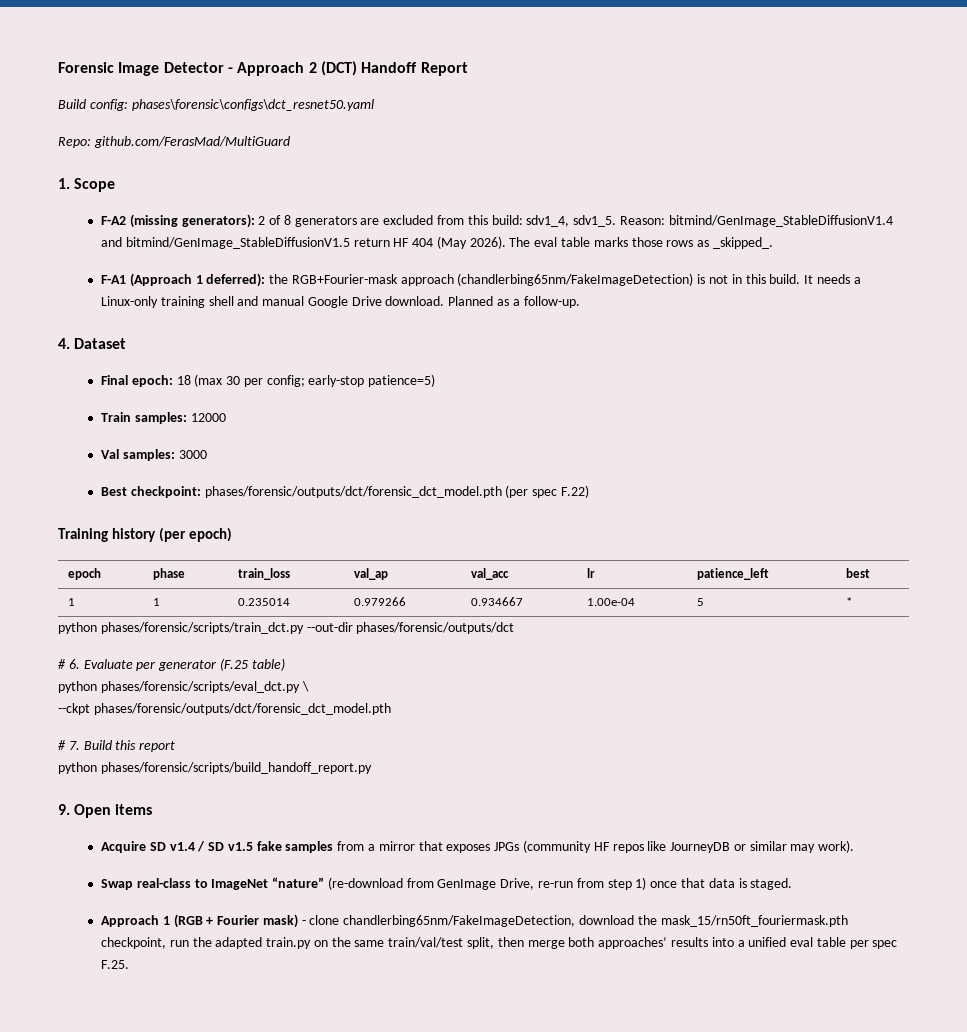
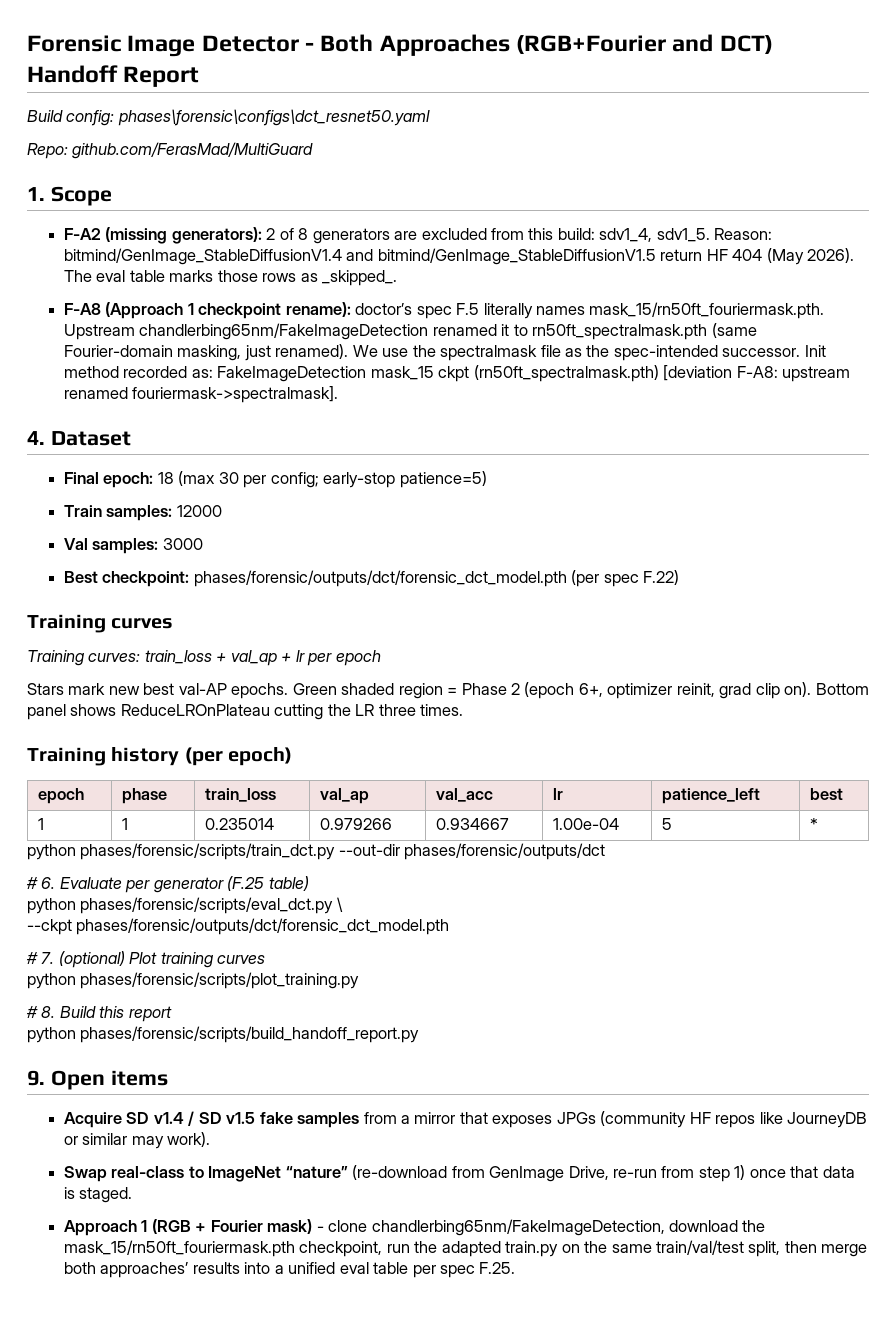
[237,61,357,76] Approach 2 (DCT) -> [320,34,773,56] Both Approaches (RGB+Fourier and DCT)
[101,275,127,284] F-A1 -> [63,303,101,315] F-A8
[206,273,861,287] [101,296,580,308] deferred): the RGB+Fourier-mask approach (chandlerbing65nm/FakeImageDetection) is not in this build. It needs a Linux-only training shell and manual Google Drive download. Planned as a follow-up. -> [198,302,825,319] [63,323,757,340] [63,344,826,361] [63,365,850,382] [63,386,339,403] checkpoint rename): doctor’s spec F.5 literally names mask_15/rn50ft_fouriermask.pth. Upstream chandlerbing65nm/FakeImageDetection renamed it to rn50ft_spectralmask.pth (same Fourier-domain masking, just renamed). We use the spectralmask file as the spec-intended successor. Init method recorded as: FakeImageDetection mask_15 ckpt (rn50ft_spectralmask.pth) [deviation F-A8: upstream renamed fouriermask->spectralmask].
(589, 491) none -> [27,614,174,633] [27,650,381,666] [27,682,869,699] [27,704,464,720] // Training curves // Training curves: train_loss + val_ap + lr per epoch // Stars mark new best val-AP epochs. Green shaded region = Phase 2 (epoch 6+, optimizer reinit, grad clip on). Bottom panel shows ReduceLROnPlateau cutting the LR three times.
(80, 745) none -> [58,951,266,968] [27,972,360,989] [26,1006,56,1018] (optional) Plot training curves // python phases/forensic/scripts/plot_training.py // # 8.

